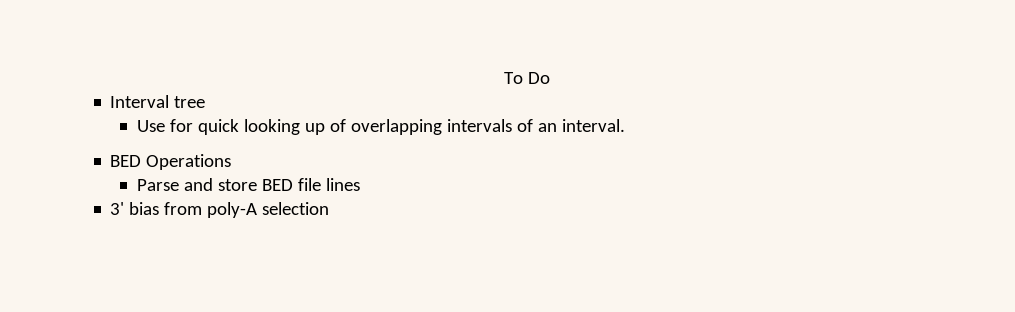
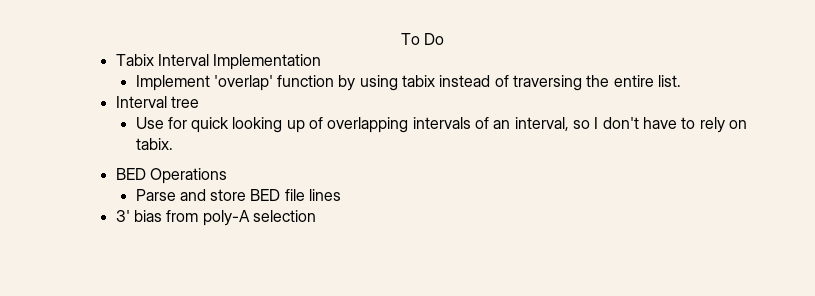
(550, 78) none -> [115,54,322,70] [135,75,682,91] // Tabix Interval Implementation // Implement 'overlap' function by using tabix instead of traversing the entire list.
[561,119,625,132] interval. -> [514,117,747,133] [135,138,173,150] interval, so I don't have to rely on tabix.

